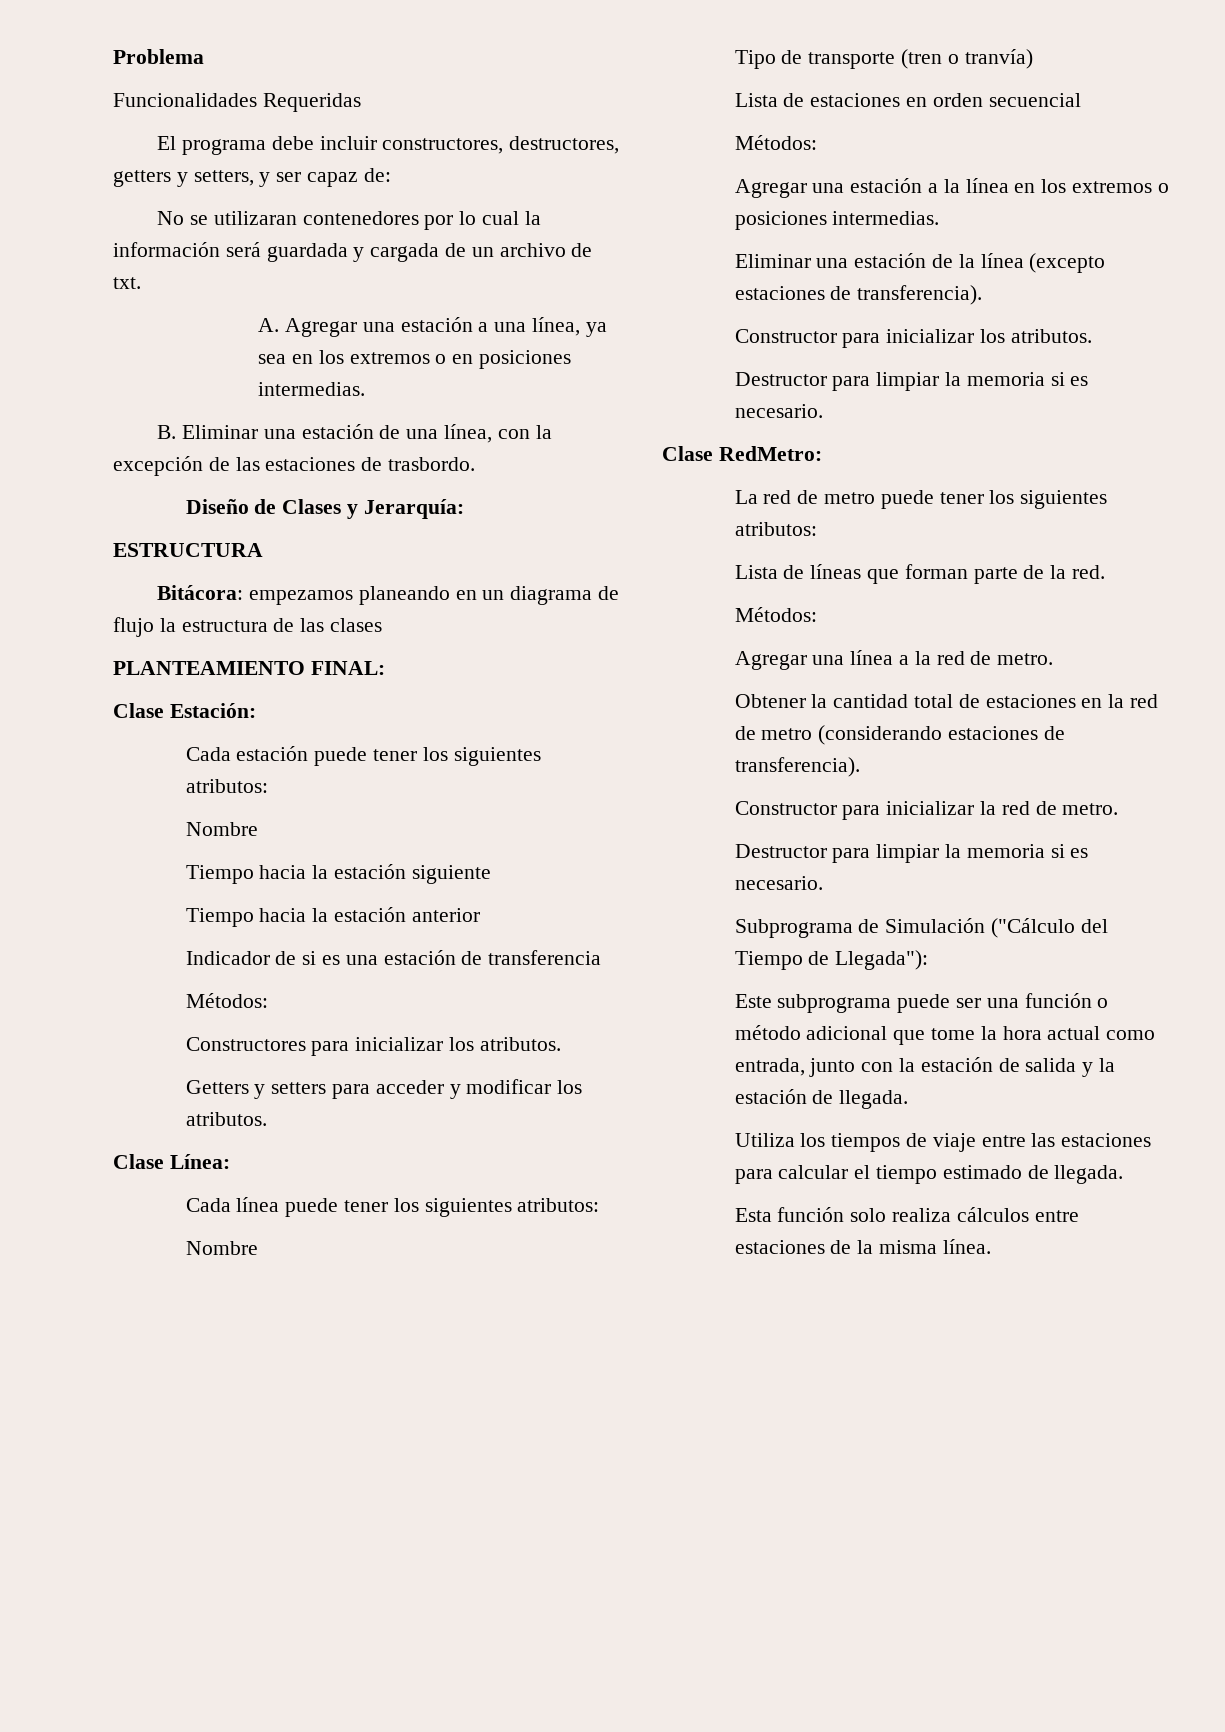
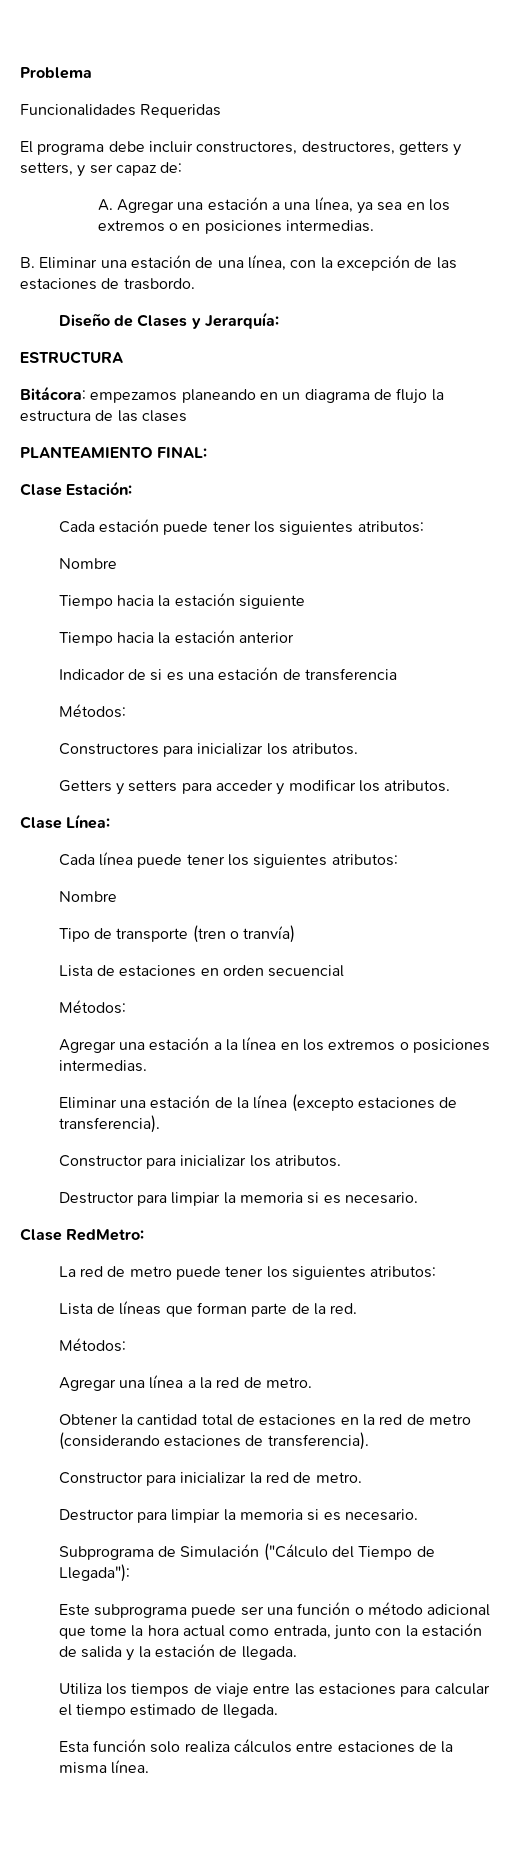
[157,211,541,230] [113,242,593,262] [113,277,141,289] // No se utilizaran contenedores por lo cual la información será guardada y cargada de un archivo de txt. -> (183, 167) none

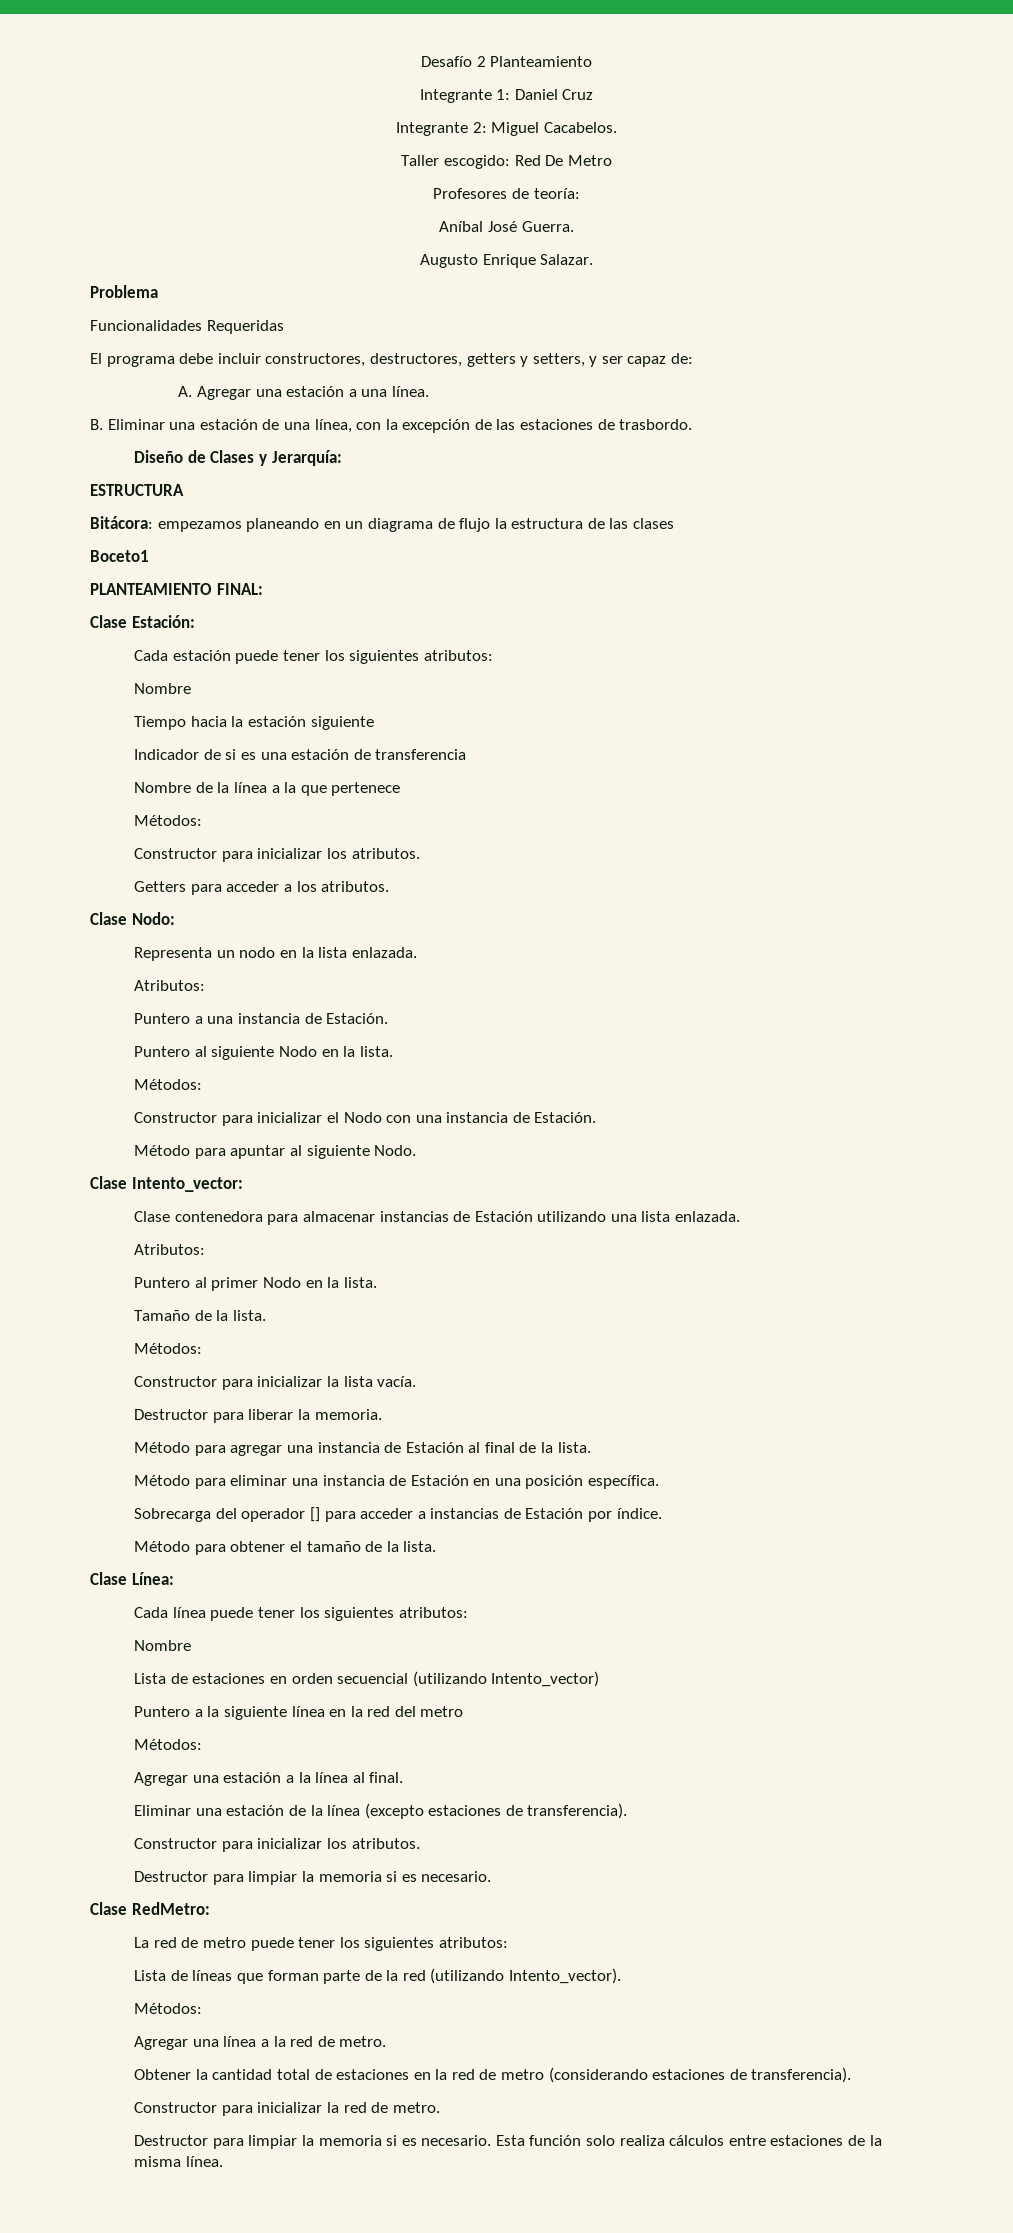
(20, 73) none -> [420,56,593,67] [419,89,594,103] [396,122,617,136] [401,155,612,169] [433,188,580,199] [439,221,574,232] [419,254,594,268] Desafío 2 Planteamiento // Integrante 1: Daniel Cruz // Integrante 2: Miguel Cacabelos. // Taller escogido: Red De Metro // Profesores de teoría: // Aníbal José Guerra. // Augusto Enrique Salazar. //
[314,197,450,214] [97,220,374,234] línea, ya sea en los extremos o en posiciones intermedias. -> [391,386,429,397] línea.
(187, 416) none -> [90,550,149,562] // Boceto1
[58,630,295,646] // Tiempo hacia la estación anterior -> (374, 723) none
[58,704,126,718] [58,743,159,755] // Métodos: // Constructores -> [134,782,401,796] [134,815,203,826] [134,848,218,859] // Nombre de la línea a la que pertenece // Métodos: // Constructor
[116,779,451,795] y setters para acceder y modificar los atributos. -> [190,881,390,895] [90,912,175,925] [134,947,417,961] [134,980,206,991] [134,1013,389,1024] [134,1046,393,1060] [134,1079,203,1090] [134,1112,597,1126] [134,1145,417,1159] [90,1176,243,1192] [134,1211,741,1225] [134,1244,206,1255] [134,1277,377,1291] [134,1310,266,1321] [134,1343,203,1354] [134,1376,417,1390] [134,1409,382,1423] [134,1442,591,1456] [134,1475,660,1489] [134,1507,662,1522] [134,1541,437,1555] para acceder a los atributos. // Clase Nodo: // Representa un nodo en la lista enlazada. // Atributos: // Puntero a una instancia de Estación. // Puntero al siguiente Nodo en la lista. // Métodos: // Constructor para inicializar el Nodo con una instancia de Estación. // Método para apuntar al siguiente Nodo. // Clase Intento_vector: // Clase contenedora para almacenar instancias de Estación utilizando una lista enlazada. // Atributos: // Puntero al primer Nodo en la lista. // Tamaño de la lista. // Métodos: // Constructor para inicializar la lista vacía. // Destructor para liberar la memoria. // Método para agregar una instancia de Estación al final de la lista. // Método para eliminar una instancia de Estación en una posición específica. // Sobrecarga del operador [] para acceder a instancias de Estación por índice. // Método para obtener el tamaño de la lista.
[58,925,296,943] // Tipo de transporte (tren o tranvía) -> (192, 1645) none
(345, 971) none -> [412,1671,600,1687] [134,1706,464,1720] (utilizando Intento_vector) // Puntero a la siguiente línea en la red del metro
[280,1039,491,1053] [58,1060,147,1072] en los extremos o posiciones intermedias. -> [352,1772,404,1783] al final.
[330,1303,358,1314] red. -> [402,1968,622,1984] red (utilizando Intento_vector).
[58,1543,435,1561] [58,1564,130,1582] [58,1602,491,1618] [58,1623,483,1640] [58,1644,297,1661] [58,1683,490,1698] [58,1704,279,1718] // Subprograma de Simulación ("Cálculo del Tiempo de Llegada"): // Este subprograma puede ser una función o método adicional que tome la hora actual como entrada, junto con la estación de salida y la estación de llegada. // Utiliza los tiempos de viaje entre las estaciones para calcular el tiempo estimado de llegada. // -> (492, 2140) none

